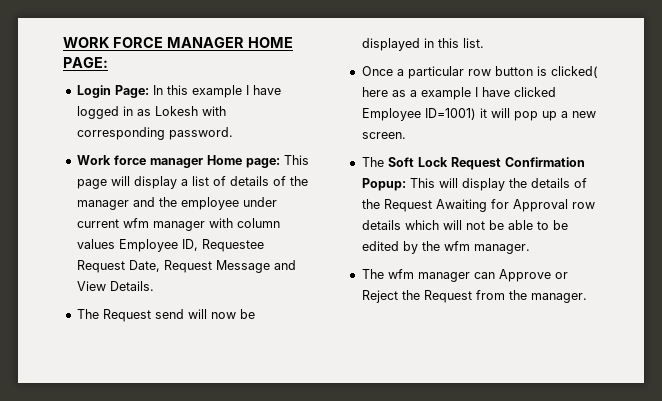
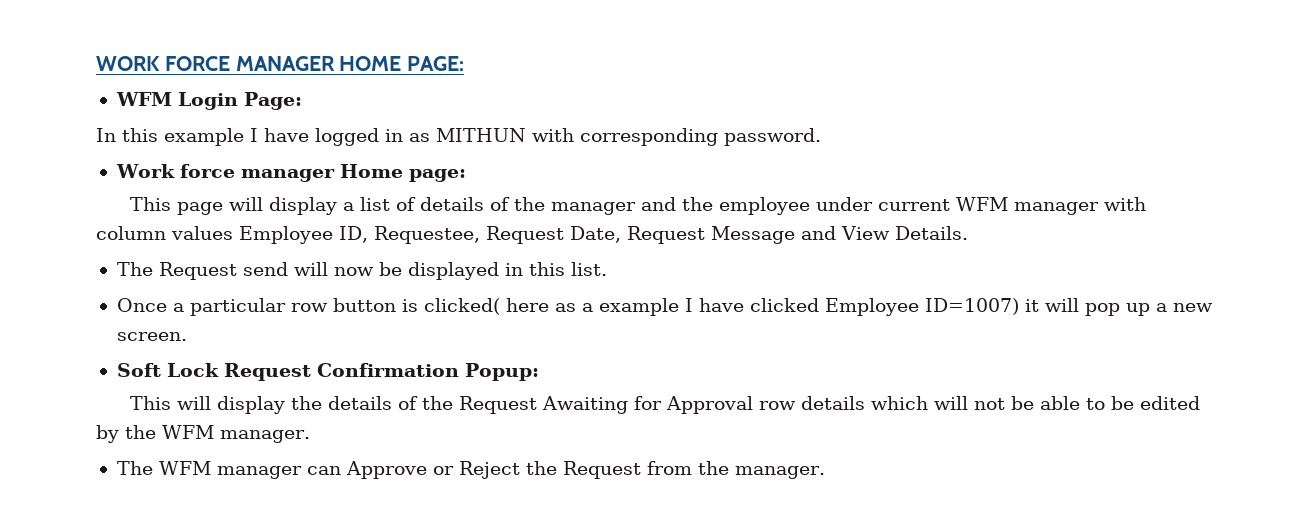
(108, 62) none -> [115,92,172,106] WFM
(149, 91) none -> (302, 101) //
[154,106,198,116] Lokesh -> [436,128,526,142] MITHUN
(280, 163) none -> (466, 175) //
[122,218,149,228] wfm -> [956,197,1009,211] WFM
[201,239,264,252] Requestee -> [373,226,480,244] Requestee,
[424,108,476,120] ID=1001) -> [924,298,1019,315] ID=1007)
[361,157,384,167] The -> (187, 336) none
(406, 184) none -> (539, 372) //
[443,241,470,251] wfm -> [162,425,214,439] WFM
[387,269,414,279] wfm -> [158,461,211,475] WFM

